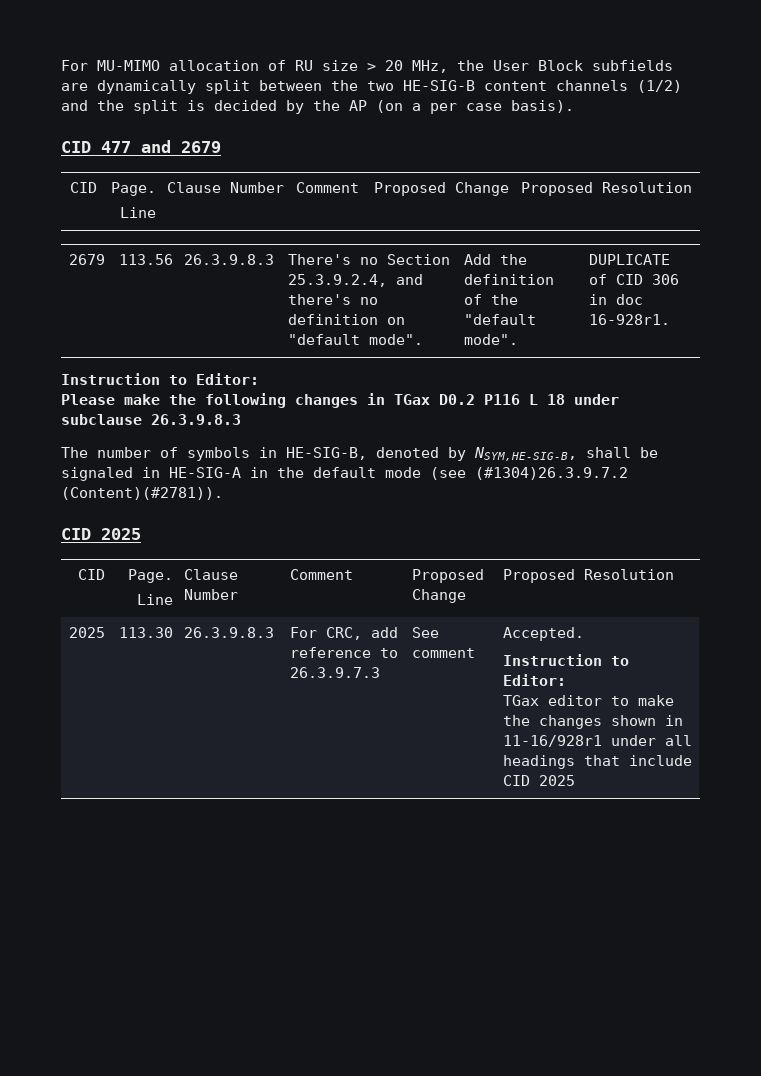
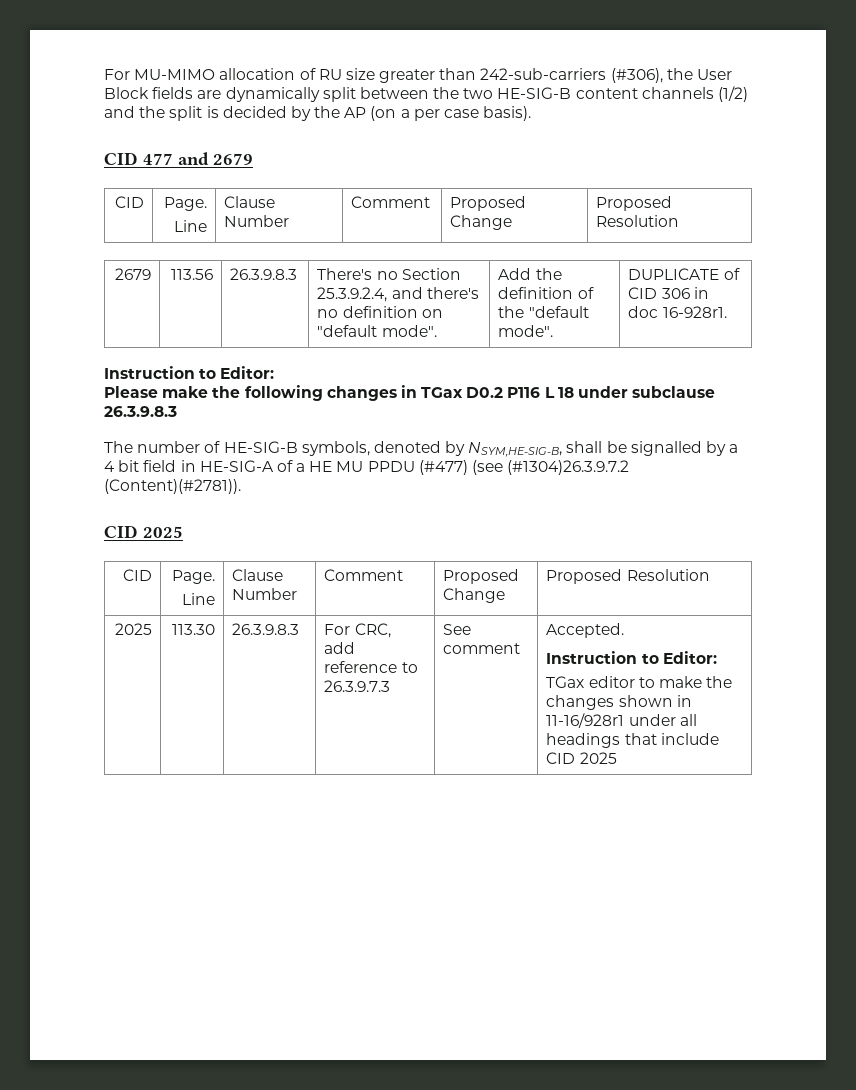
[367,60,448,73] > 20 MHz, -> [379,68,663,83] greater than 242-sub-carriers (#306),
[592,60,673,71] subfields -> [152,87,194,99] fields
[187,447,367,461] symbols in HE-SIG-B, -> [223,441,370,456] HE-SIG-B symbols,
[61,467,421,481] signaled in HE-SIG-A in the default mode -> [630,441,739,456] [104,460,468,475] signalled by a 4 bit field in HE-SIG-A of a HE MU PPDU (#477)

